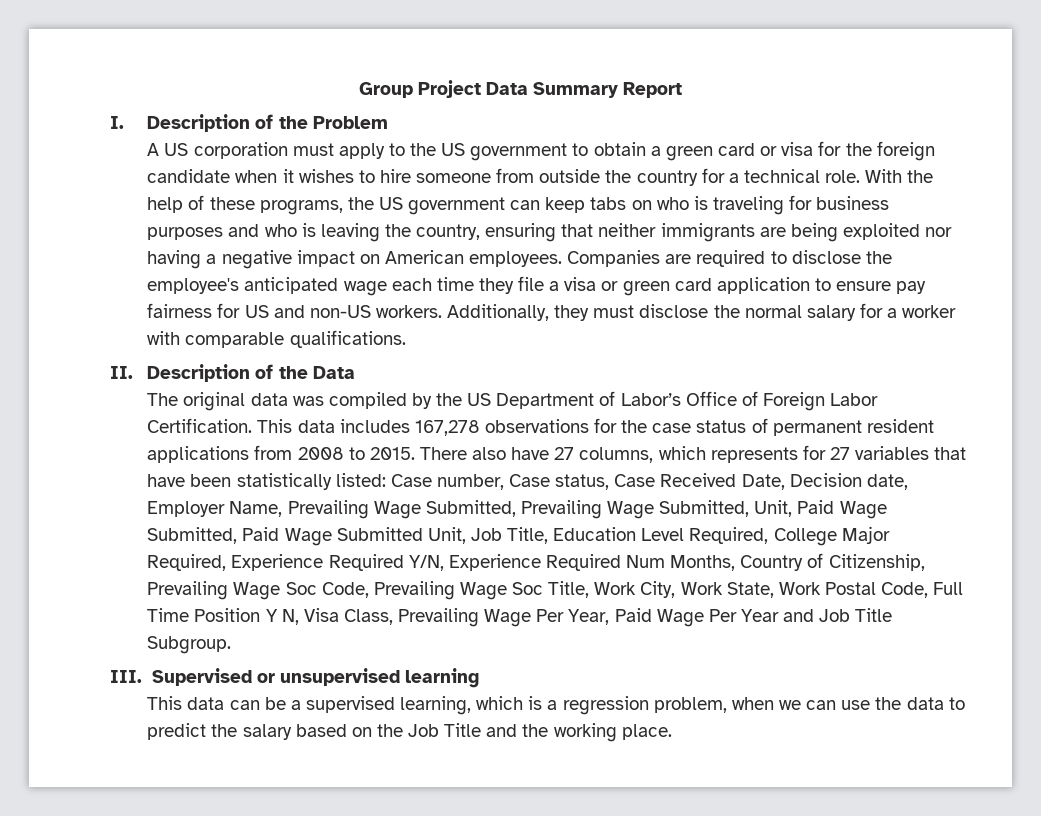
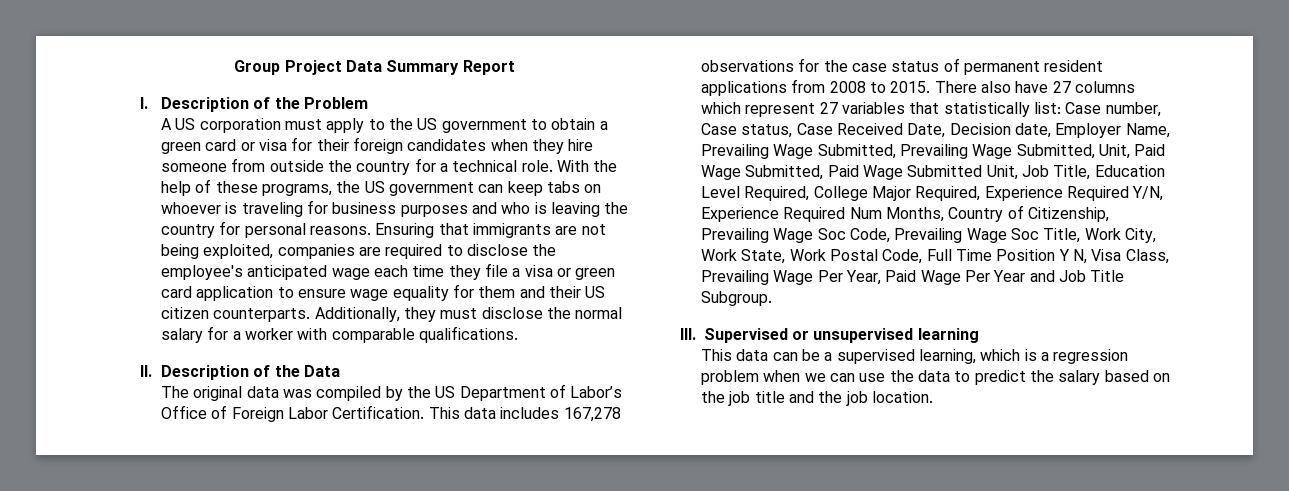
[845,141,935,161] [147,169,375,183] the foreign candidate when it wishes to -> [316,137,564,154] their foreign candidates when they
[656,197,689,210] who -> [161,202,222,214] whoever
[416,223,953,242] [147,250,661,269] country, ensuring that neither immigrants are being exploited nor having a negative impact on American employees. Companies -> [161,221,606,238] [161,244,355,259] country for personal reasons. Ensuring that immigrants are not being exploited, companies
[896,281,927,294] [147,303,442,318] pay fairness for US and non-US workers. -> [350,284,606,301] [161,307,311,322] wage equality for them and their US citizen counterparts.
[579,445,967,463] [147,473,386,490] columns, which represents for 27 variables that have been statistically listed: -> [1074,81,1135,93] [701,102,1062,117] columns which represent 27 variables that statistically list:
[653,697,727,713] problem, -> [701,370,760,385] problem
[408,723,672,742] Job Title and the working place. -> [728,391,934,406] job title and the job location.

